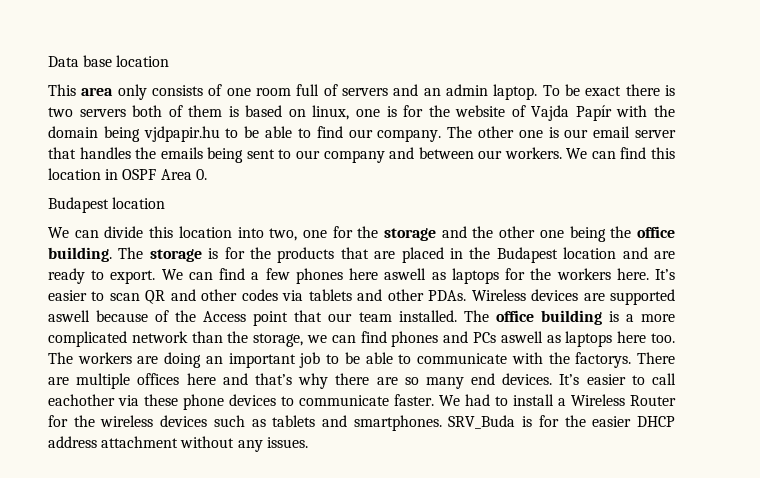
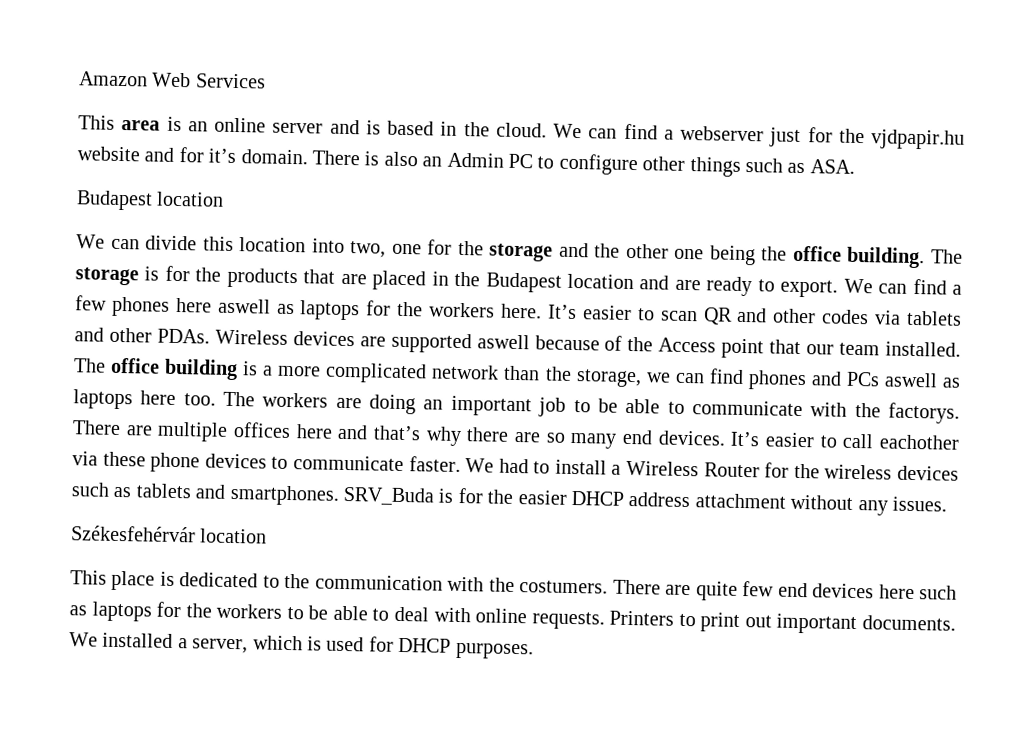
[48,55,170,67] Data base location -> [79,71,266,89] Amazon Web Services
[117,84,675,100] [48,105,675,121] [48,126,676,142] [48,147,675,163] [48,168,207,180] only consists of one room full of servers and an admin laptop. To be exact there is two servers both of them is based on linux, one is for the website of Vajda Papír with the domain being vjdpapir.hu to be able to find our company. The other one is our email server that handles the emails being sent to our company and between our workers. We can find this location in OSPF Area 0. -> [166,116,965,150] [77,146,855,177] is an online server and is based in the cloud. We can find a webserver just for the vjdpapir.hu website and for it’s domain. There is also an Admin PC to configure other things such as ASA.
(308, 442) none -> [71,525,268,544] [70,570,958,601] [69,601,956,635] [69,632,534,660] // Székesfehérvár location // This place is dedicated to the communication with the costumers. There are quite few end devices here such as laptops for the workers to be able to deal with online requests. Printers to print out important documents. We installed a server, which is used for DHCP purposes.

